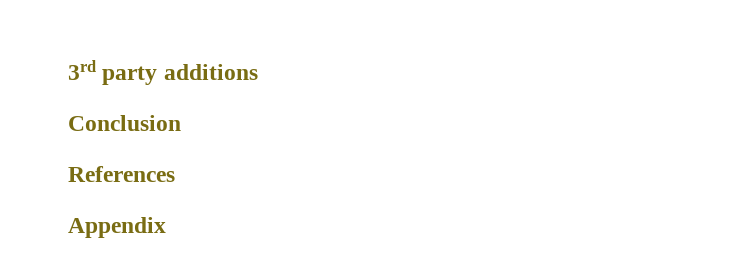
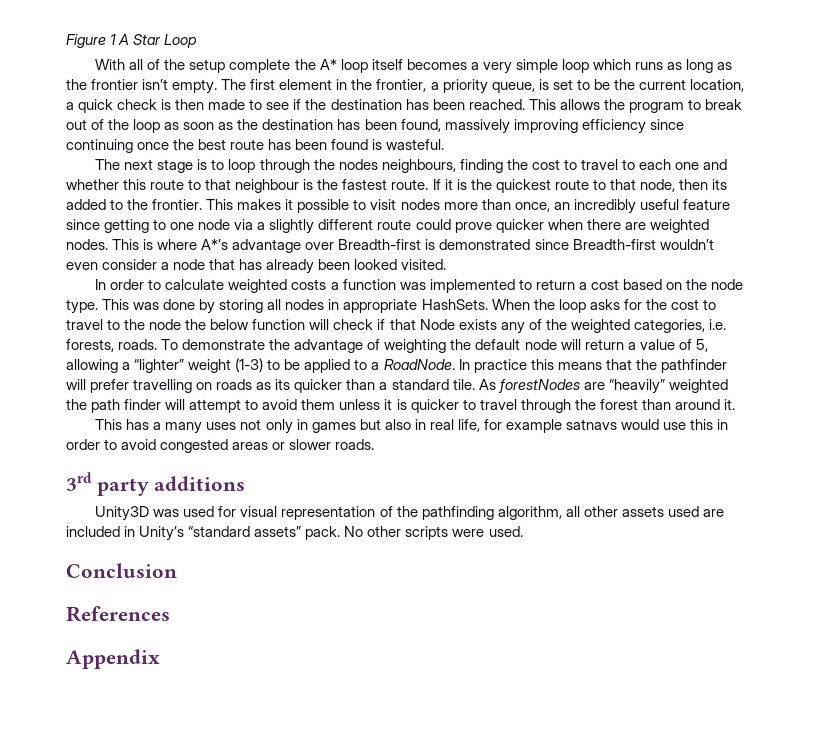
[68,60,258,85] 3rd party additions -> [66,34,198,48] [95,59,733,74] [66,79,744,94] [66,99,742,113] [66,119,684,134] [66,139,445,153] [95,159,728,173] [66,179,727,193] [66,199,730,214] [66,219,709,234] [66,239,714,253] [66,259,447,274] [95,279,744,293] [66,299,716,314] [66,319,726,334] [66,339,708,353] [66,358,727,373] [66,379,728,394] [66,399,735,413] [95,419,729,434] [66,439,375,453] [66,472,246,496] [95,506,724,521] [66,526,523,541] Figure 1 A Star Loop // With all of the setup complete the A* loop itself becomes a very simple loop which runs as long as the frontier isn’t empty. The first element in the frontier, a priority queue, is set to be the current location, a quick check is then made to see if the destination has been reached. This allows the program to break out of the loop as soon as the destination has been found, massively improving efficiency since continuing once the best route has been found is wasteful. // The next stage is to loop through the nodes neighbours, finding the cost to travel to each one and whether this route to that neighbour is the fastest route. If it is the quickest route to that node, then its added to the frontier. This makes it possible to visit nodes more than once, an incredibly useful feature since getting to one node via a slightly different route could prove quicker when there are weighted nodes. This is where A*’s advantage over Breadth-first is demonstrated since Breadth-first wouldn’t even consider a node that has already been looked visited. // In order to calculate weighted costs a function was implemented to return a cost based on the node type. This was done by storing all nodes in appropriate HashSets. When the loop asks for the cost to travel to the node the below function will check if that Node exists any of the weighted categories, i.e. forests, roads. To demonstrate the advantage of weighting the default node will return a value of 5, allowing a “lighter” weight (1-3) to be applied to a RoadNode. In practice this means that the pathfinder will prefer travelling on roads as its quicker than a standard tile. As forestNodes are “heavily” weighted the path finder will attempt to avoid them unless it is quicker to travel through the forest than around it. // This has a many uses not only in games but also in real life, for example satnavs would use this in order to avoid congested areas or slower roads. // 3rd party additions // Unity3D was used for visual representation of the pathfinding algorithm, all other assets used are included in Unity’s “standard assets” pack. No other scripts were used.

